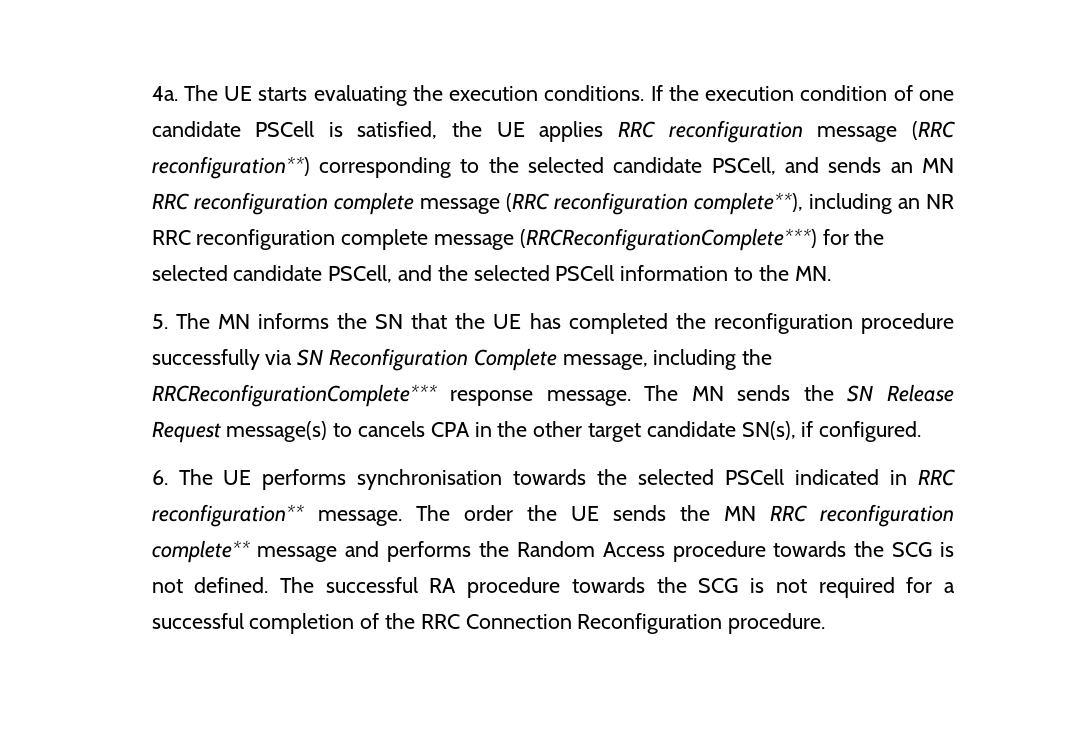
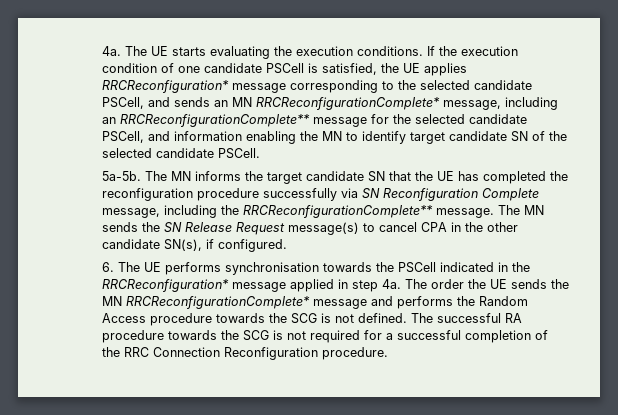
[618,120,955,143] [151,156,310,179] RRC reconfiguration message (RRC reconfiguration**) -> [102,80,287,93] RRCReconfiguration* message
[151,192,954,215] [151,228,817,251] RRC reconfiguration complete message (RRC reconfiguration complete**), including an NR RRC reconfiguration complete message (RRCReconfigurationComplete***) -> [256,97,559,110] [102,114,368,127] RRCReconfigurationComplete* message, including an RRCReconfigurationComplete** message
[437,265,831,281] [151,314,168,329] the selected PSCell information to the MN. // 5. -> [174,131,568,144] [102,148,261,159] [102,171,142,181] information enabling the MN to identify target candidate SN of the selected candidate PSCell. // 5a-5b.
(367, 321) none -> [267,171,365,184] target candidate
[151,384,534,407] RRCReconfigurationComplete*** response -> [243,205,434,218] RRCReconfigurationComplete**
[357,421,425,437] cancels -> [379,222,418,232] cancel
[587,423,641,442] target -> (519, 227) none
[638,469,715,485] selected -> (395, 267) none
[917,469,955,486] [151,504,402,527] RRC reconfiguration** message. -> [512,262,531,272] [102,279,402,292] the RRCReconfiguration* message applied in step 4a.
[769,504,955,527] [151,540,251,563] RRC reconfiguration complete** -> [126,296,311,309] RRCReconfigurationComplete*

